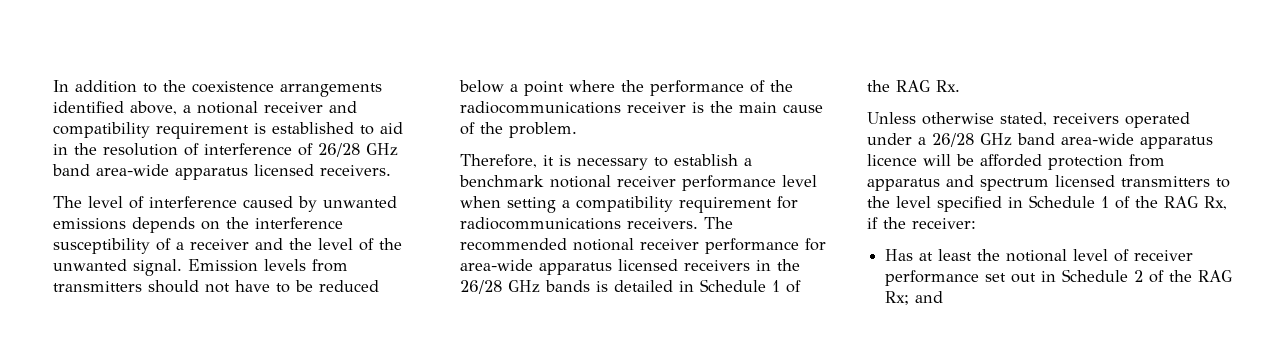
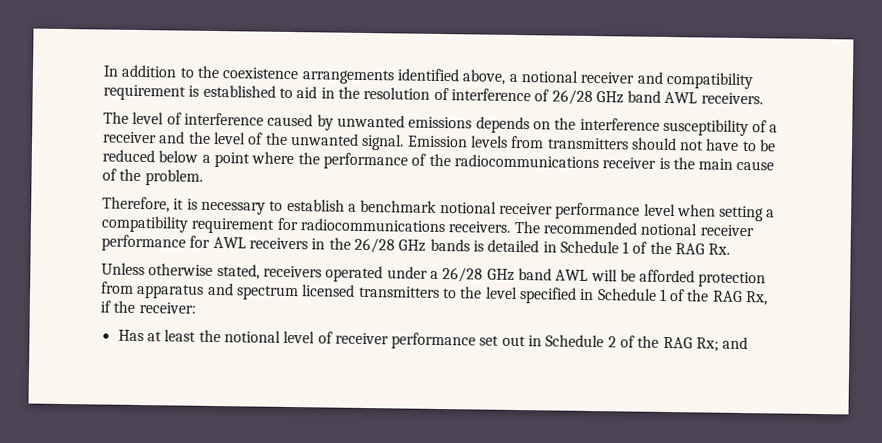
[96,164,314,180] area-wide apparatus licensed -> [664,91,698,104] AWL
[460,259,678,275] area-wide apparatus licensed -> [212,236,246,249] AWL
[1061,133,1213,149] [867,154,917,166] area-wide apparatus licence -> [555,269,589,281] AWL

